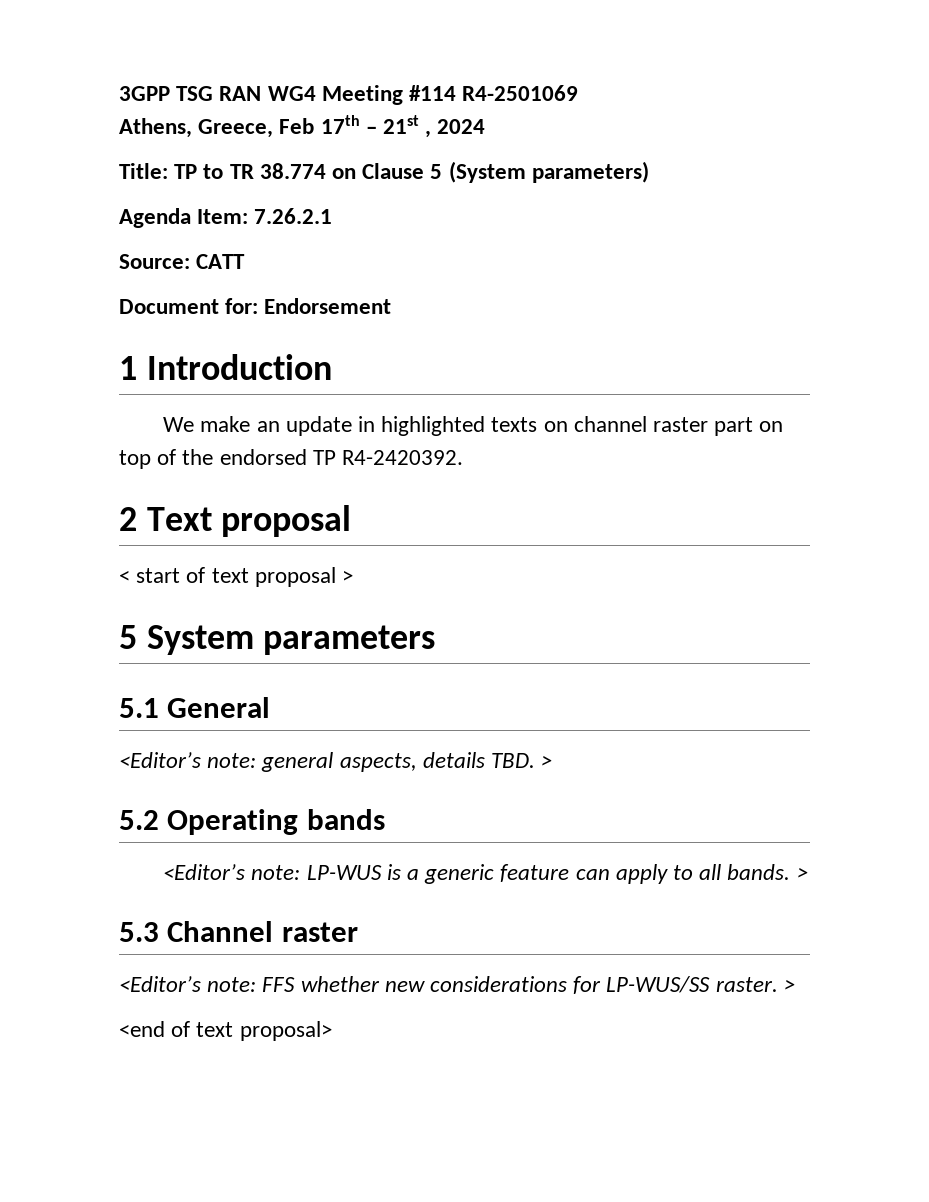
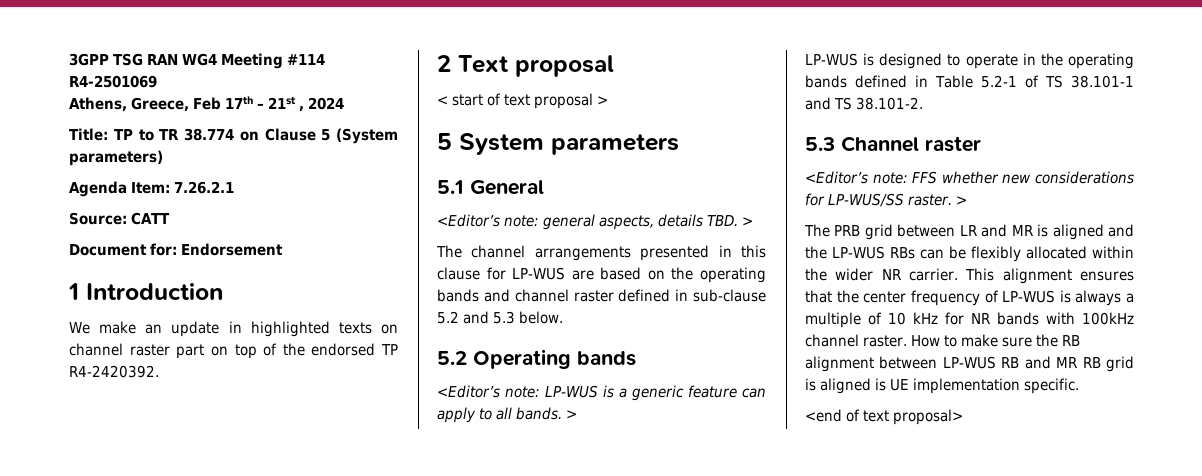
(553, 761) none -> [436,245,766,261] [437,267,766,283] [437,289,766,302] [437,311,563,324] // The channel arrangements presented in this clause for LP-WUS are based on the operating bands and channel raster defined in sub-clause 5.2 and 5.3 below.
(808, 873) none -> [805,53,1134,69] [805,75,1134,88] [805,97,923,110] // LP-WUS is designed to operate in the operating bands defined in Table 5.2-1 of TS 38.101-1 and TS 38.101-2.
(795, 985) none -> [804,224,1134,240] [805,246,1134,262] [805,268,1134,284] [805,290,1134,306] [805,312,1134,328] [805,334,1080,347] [805,356,1134,372] [805,378,1079,394] // The PRB grid between LR and MR is aligned and the LP-WUS RBs can be flexibly allocated within the wider NR carrier. This alignment ensures that the center frequency of LP-WUS is always a multiple of 10 kHz for NR bands with 100kHz channel raster. How to make sure the RB alignment between LP-WUS RB and MR RB grid is aligned is UE implementation specific.

